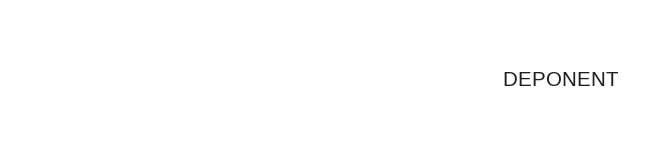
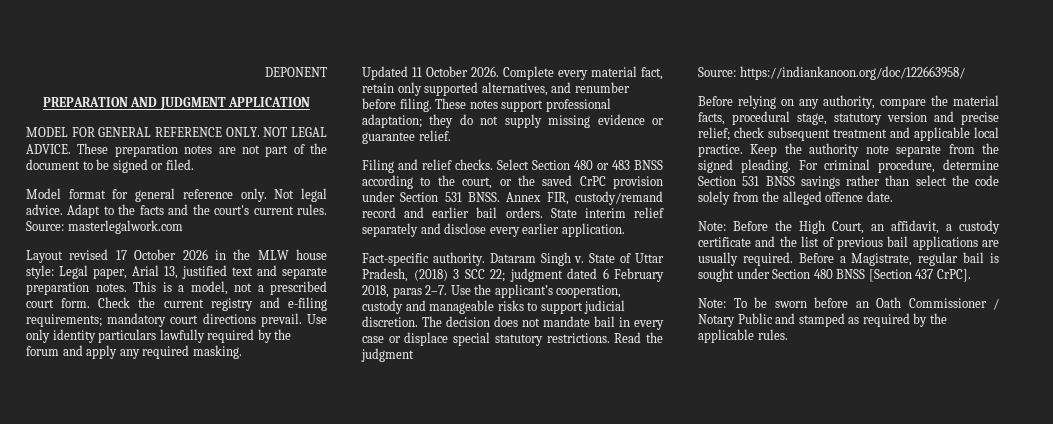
(619, 79) none -> [42,97,311,110] [26,127,327,137] [26,143,327,157] [26,159,194,173] [26,188,328,202] [26,204,328,218] [26,220,183,234] [26,249,327,263] [26,265,327,279] [26,281,327,295] [26,297,327,311] [26,313,327,327] [26,329,292,343] [26,345,242,359] [362,66,663,80] [362,82,630,96] [362,98,611,112] [362,114,664,128] [362,130,451,144] [362,159,663,173] [362,175,663,189] [362,191,663,205] [362,207,664,218] [362,223,625,237] [362,252,664,266] [362,268,664,282] [362,284,622,298] [362,300,626,314] [362,316,664,330] [362,332,663,346] [361,348,414,362] [698,66,965,80] [698,95,999,109] [698,111,999,125] [698,127,999,141] [698,143,999,157] [698,159,999,173] [698,175,999,189] [698,191,893,205] [698,220,1000,234] [698,236,999,250] [698,252,999,266] [698,268,971,282] [698,297,999,310] [698,313,947,327] [698,329,788,343] // PREPARATION AND JUDGMENT APPLICATION // MODEL FOR GENERAL REFERENCE ONLY. NOT LEGAL ADVICE. These preparation notes are not part of the document to be signed or filed. // Model format for general reference only. Not legal advice. Adapt to the facts and the court's current rules. Source: masterlegalwork.com // Layout revised 17 October 2026 in the MLW house style: Legal paper, Arial 13, justified text and separate preparation notes. This is a model, not a prescribed court form. Check the current registry and e-filing requirements; mandatory court directions prevail. Use only identity particulars lawfully required by the forum and apply any required masking. // Updated 11 October 2026. Complete every material fact, retain only supported alternatives, and renumber before filing. These notes support professional adaptation; they do not supply missing evidence or guarantee relief. // Filing and relief checks. Select Section 480 or 483 BNSS according to the court, or the saved CrPC provision under Section 531 BNSS. Annex FIR, custody/remand record and earlier bail orders. State interim relief separately and disclose every earlier application. // Fact-specific authority. Dataram Singh v. State of Uttar Pradesh, (2018) 3 SCC 22; judgment dated 6 February 2018, paras 2–7. Use the applicant’s cooperation, custody and manageable risks to support judicial discretion. The decision does not mandate bail in every case or displace special statutory restrictions. Read the judgment // Source: https://indiankanoon.org/doc/122663958/ // Before relying on any authority, compare the material facts, procedural stage, statutory version and precise relief; check subsequent treatment and applicable local practice. Keep the authority note separate from the signed pleading. For criminal procedure, determine Section 531 BNSS savings rather than select the code solely from the alleged offence date. // Note: Before the High Court, an affidavit, a custody certificate and the list of previous bail applications are usually required. Before a Magistrate, regular bail is sought under Section 480 BNSS [Section 437 CrPC]. // Note: To be sworn before an Oath Commissioner / Notary Public and stamped as required by the applicable rules.

